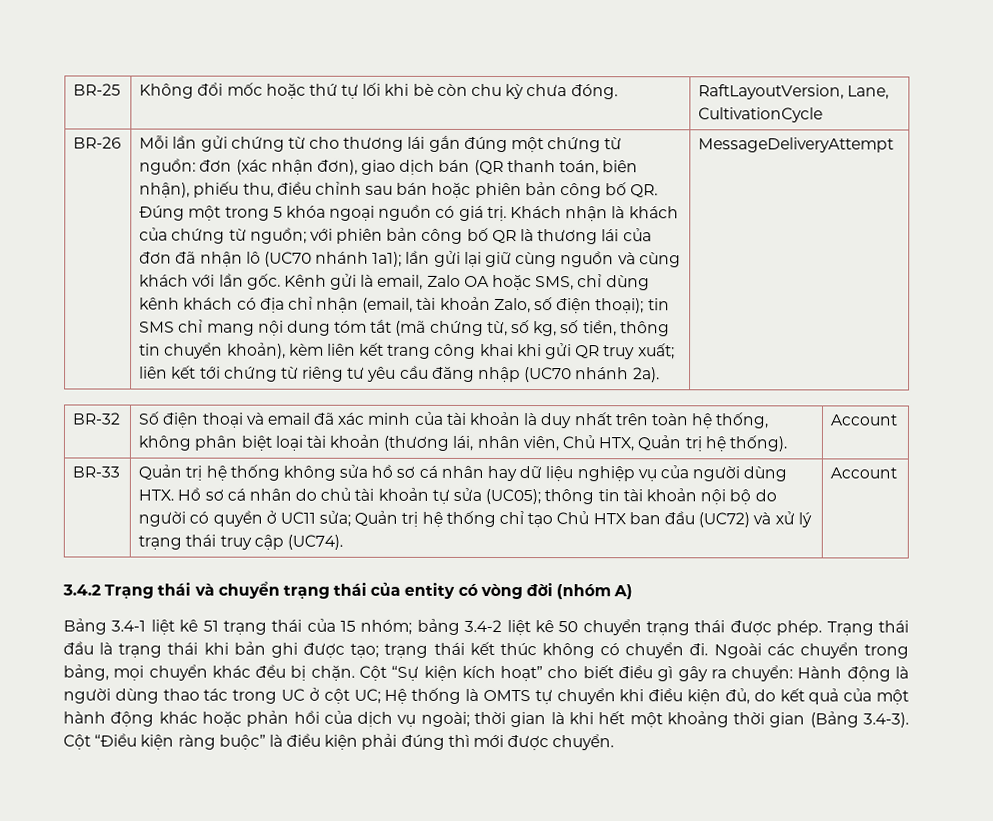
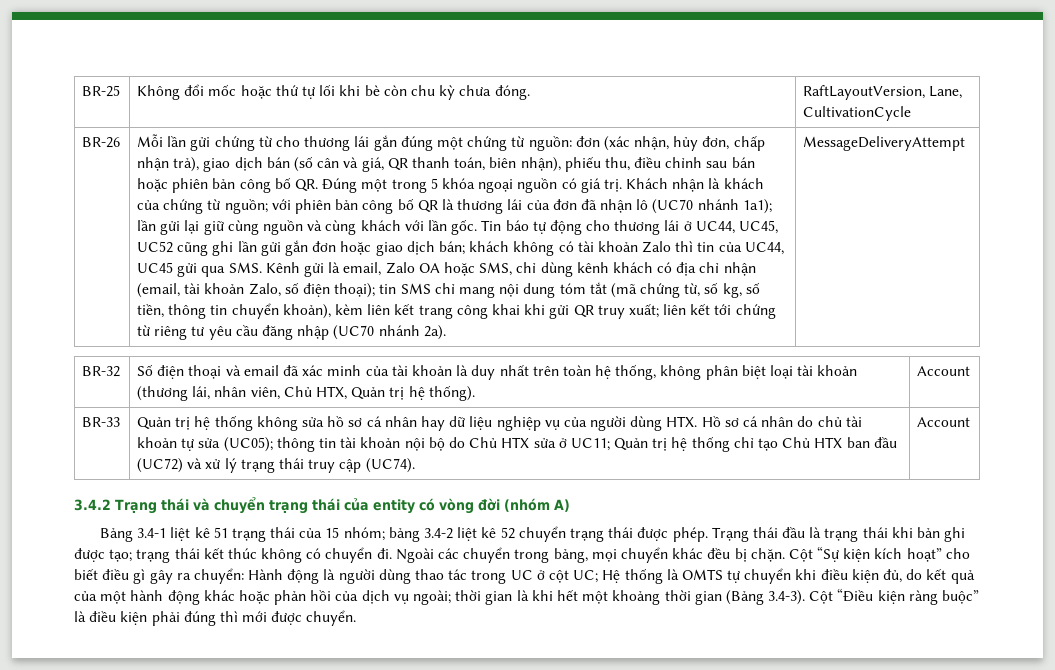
[270,159,504,176] nhận đơn), giao dịch bán (QR -> [634,135,765,151] [137,156,408,172] nhận, hủy đơn, chấp nhận trả), giao dịch bán (số cân và giá, QR
(281, 281) none -> [481,220,778,235] [137,240,784,256] [137,262,262,277] Tin báo tự động cho thương lái ở UC44, UC45, UC52 cũng ghi lần gửi gắn đơn hoặc giao dịch bán; khách không có tài khoản Zalo thì tin của UC44, UC45 gửi qua SMS.
[138,510,352,527] người có quyền ở UC11 sửa; -> [469,437,610,451] Chủ HTX sửa ở UC11;
[558,621,579,633] 50 -> [500,527,515,539] 52

